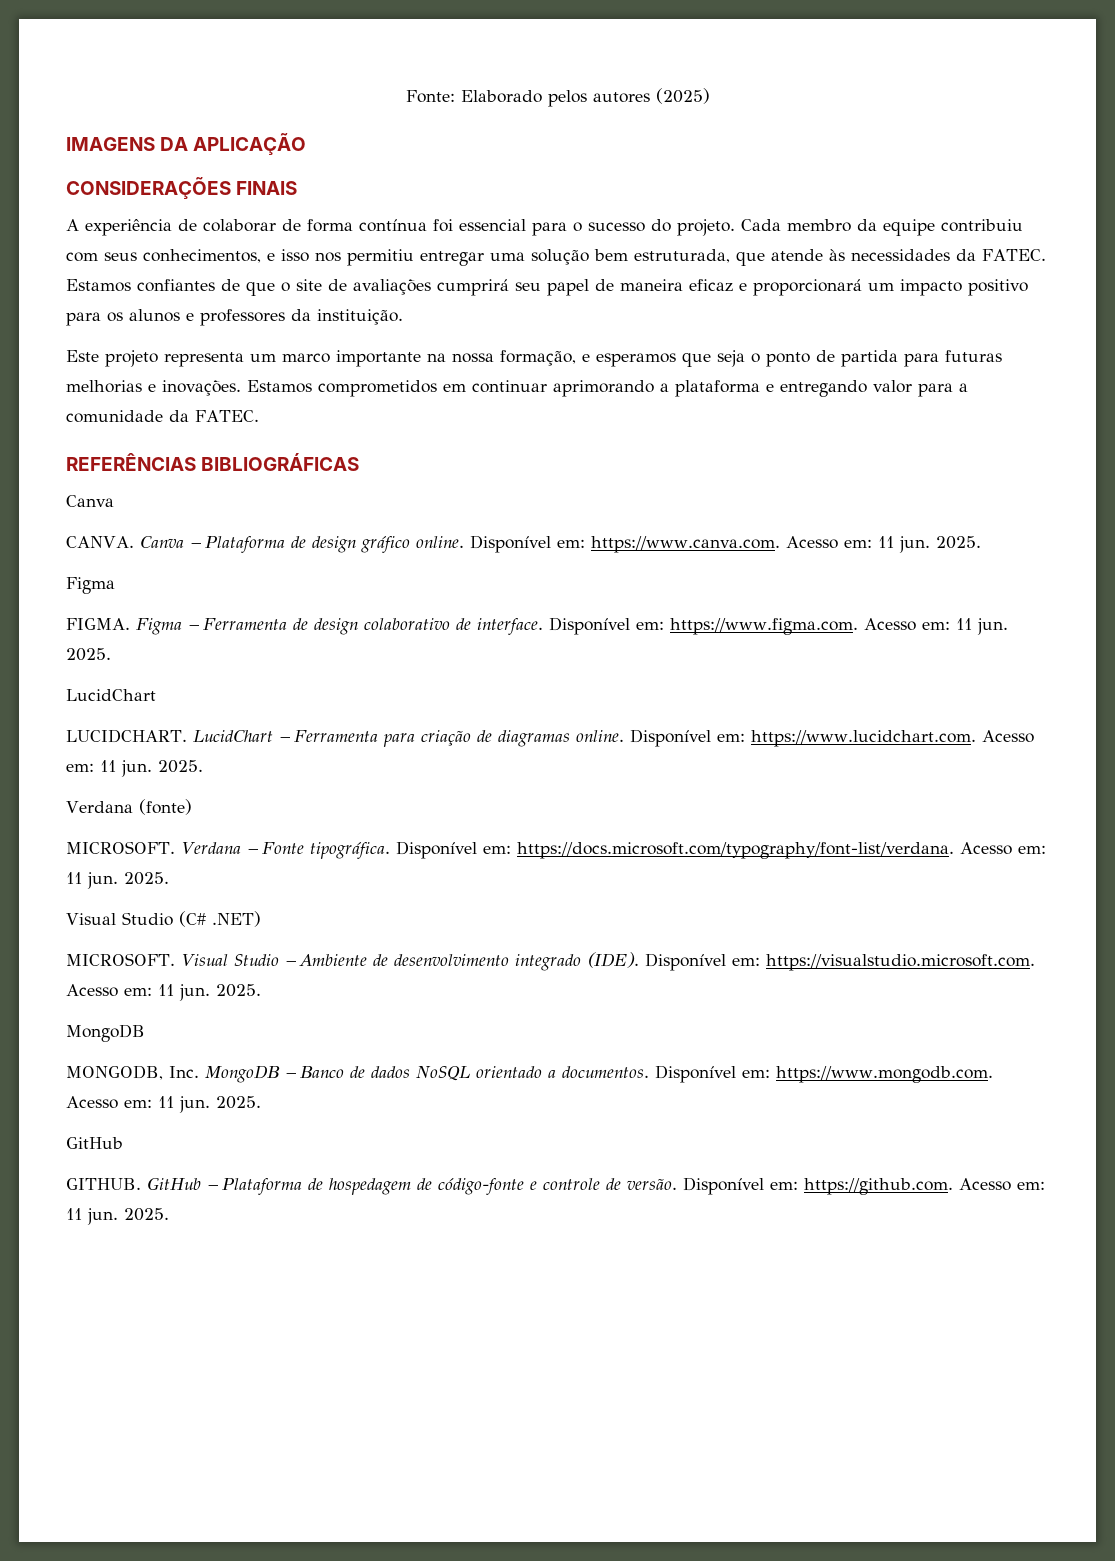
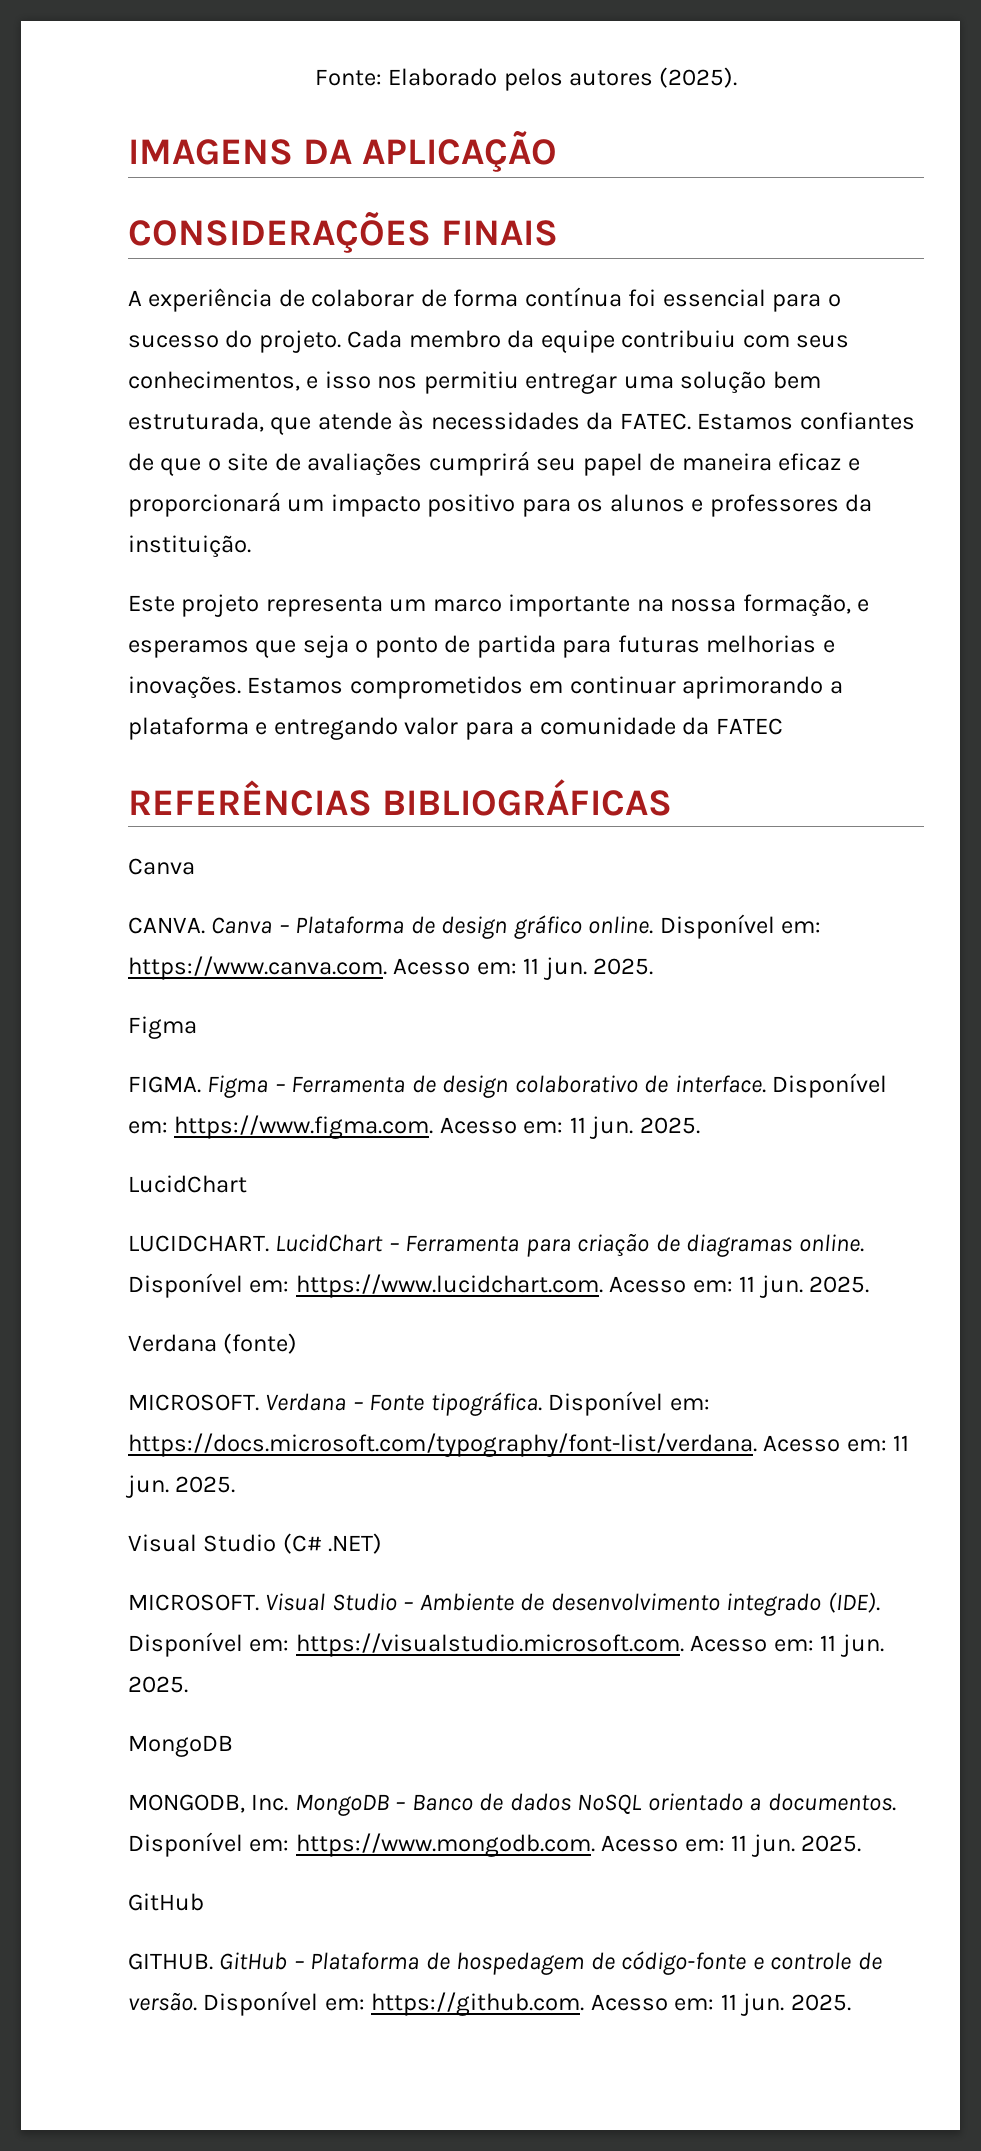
[655,88,710,104] (2025) -> [659,67,738,88] (2025).
[195,410,259,422] FATEC. -> [715,718,783,735] FATEC

